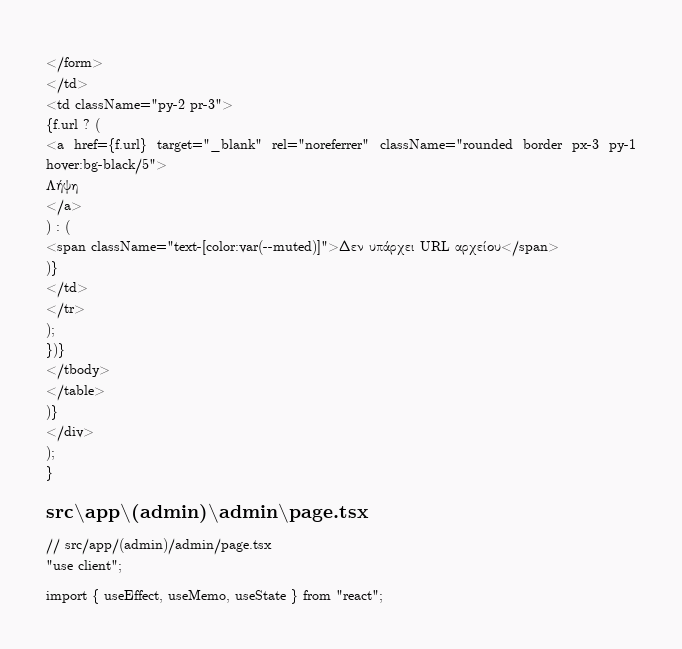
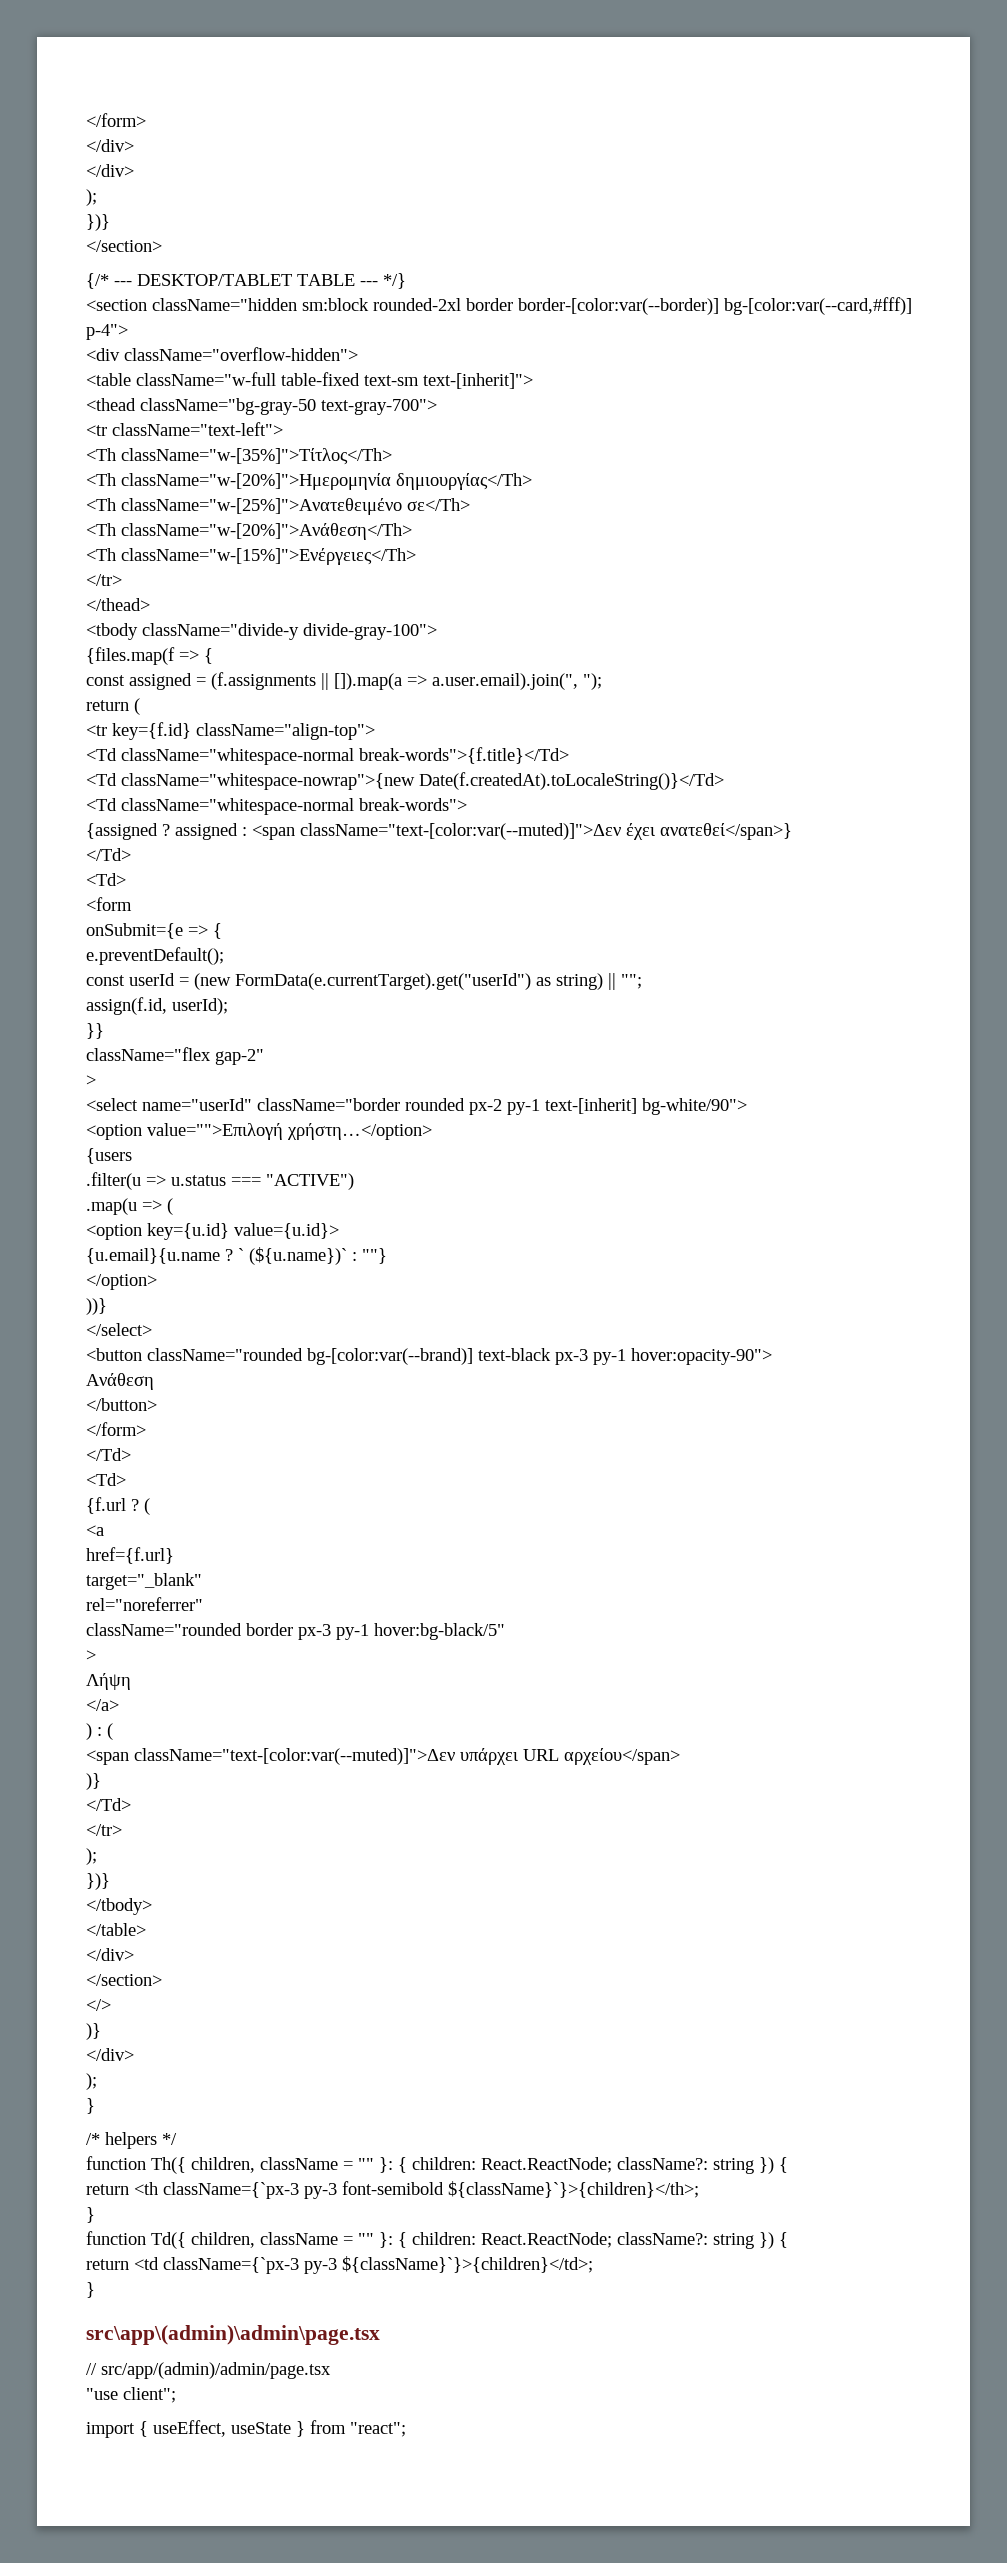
[46,56,103,73] [46,77,88,94] [46,99,233,112] </form> // </td> // <td className="py-2 pr-3"> -> [86,113,146,127] [86,139,134,152] [86,164,134,177] [86,189,97,206] [86,214,110,231] [86,240,162,252] [86,273,406,289] [86,297,912,315] [86,324,128,340] [86,347,358,361] [86,372,533,389] [86,398,437,415] [86,422,283,436] [86,448,392,465] [86,473,532,490] [86,498,470,515] [86,523,412,540] [86,548,416,565] [86,574,122,586] [86,598,150,611] [86,623,437,640] [86,647,213,665] [86,672,602,690] [86,698,140,715] [86,722,375,740] [86,747,569,765] [86,772,724,790] [86,798,467,815] [86,823,792,840] [86,848,131,861] [86,873,126,886] [86,897,132,911] [86,923,222,939] [86,947,224,965] [86,973,642,990] [86,997,228,1015] [86,1023,104,1039] [86,1047,264,1065] [86,1075,96,1086] [86,1098,747,1115] [86,1123,432,1140] [86,1148,132,1164] [86,1172,354,1190] [86,1198,173,1215] [86,1223,339,1240] [86,1247,387,1265] [86,1274,157,1290] [86,1298,107,1315] [86,1323,152,1336] [86,1348,772,1365] [86,1373,154,1390] [86,1398,157,1411] [86,1422,146,1436] [86,1448,131,1461] [86,1473,126,1486] </form> // </div> // </div> // ); // })} // </section> // {/* --- DESKTOP/TABLET TABLE --- */} // <section className="hidden sm:block rounded-2xl border border-[color:var(--border)] bg-[color:var(--card,#fff)] p-4"> // <div className="overflow-hidden"> // <table className="w-full table-fixed text-sm text-[inherit]"> // <thead className="bg-gray-50 text-gray-700"> // <tr className="text-left"> // <Th className="w-[35%]">Τίτλος</Th> // <Th className="w-[20%]">Ημερομηνία δημιουργίας</Th> // <Th className="w-[25%]">Ανατεθειμένο σε</Th> // <Th className="w-[20%]">Ανάθεση</Th> // <Th className="w-[15%]">Ενέργειες</Th> // </tr> // </thead> // <tbody className="divide-y divide-gray-100"> // {files.map(f => { // const assigned = (f.assignments || []).map(a => a.user.email).join(", "); // return ( // <tr key={f.id} className="align-top"> // <Td className="whitespace-normal break-words">{f.title}</Td> // <Td className="whitespace-nowrap">{new Date(f.createdAt).toLocaleString()}</Td> // <Td className="whitespace-normal break-words"> // {assigned ? assigned : <span className="text-[color:var(--muted)]">Δεν έχει ανατεθεί</span>} // </Td> // <Td> // <form // onSubmit={e => { // e.preventDefault(); // const userId = (new FormData(e.currentTarget).get("userId") as string) || ""; // assign(f.id, userId); // }} // className="flex gap-2" // > // <select name="userId" className="border rounded px-2 py-1 text-[inherit] bg-white/90"> // <option value="">Επιλογή χρήστη…</option> // {users // .filter(u => u.status === "ACTIVE") // .map(u => ( // <option key={u.id} value={u.id}> // {u.email}{u.name ? ` (${u.name})` : ""} // </option> // ))} // </select> // <button className="rounded bg-[color:var(--brand)] text-black px-3 py-1 hover:opacity-90"> // Ανάθεση // </button> // </form> // </Td> // <Td>
(64, 145) none -> (104, 1530) //
(148, 145) none -> (174, 1555) //
(263, 145) none -> (202, 1581) //
(370, 144) none -> (203, 1604) //
[46,158,167,175] hover:bg-black/5"> -> [374,1623,505,1640] [86,1650,96,1661] hover:bg-black/5" // >
[46,281,88,298] </td> -> [86,1798,131,1811] </Td>
(105, 392) none -> [86,1948,134,1961] [86,1974,162,1986] [86,1999,111,2011] // </div> // </section> // </>
(53, 473) none -> [86,2132,177,2149] [86,2156,788,2174] [86,2181,699,2199] [86,2207,95,2223] [86,2231,788,2249] [86,2256,593,2274] [86,2282,95,2298] // /* helpers */ // function Th({ children, className = "" }: { children: React.ReactNode; className?: string }) { // return <th className={`px-3 py-3 font-semibold ${className}`}>{children}</th>; // } // function Td({ children, className = "" }: { children: React.ReactNode; className?: string }) { // return <td className={`px-3 py-3 ${className}`}>{children}</td>; // }
[168,589,230,603] useMemo, -> (226, 2428) none

